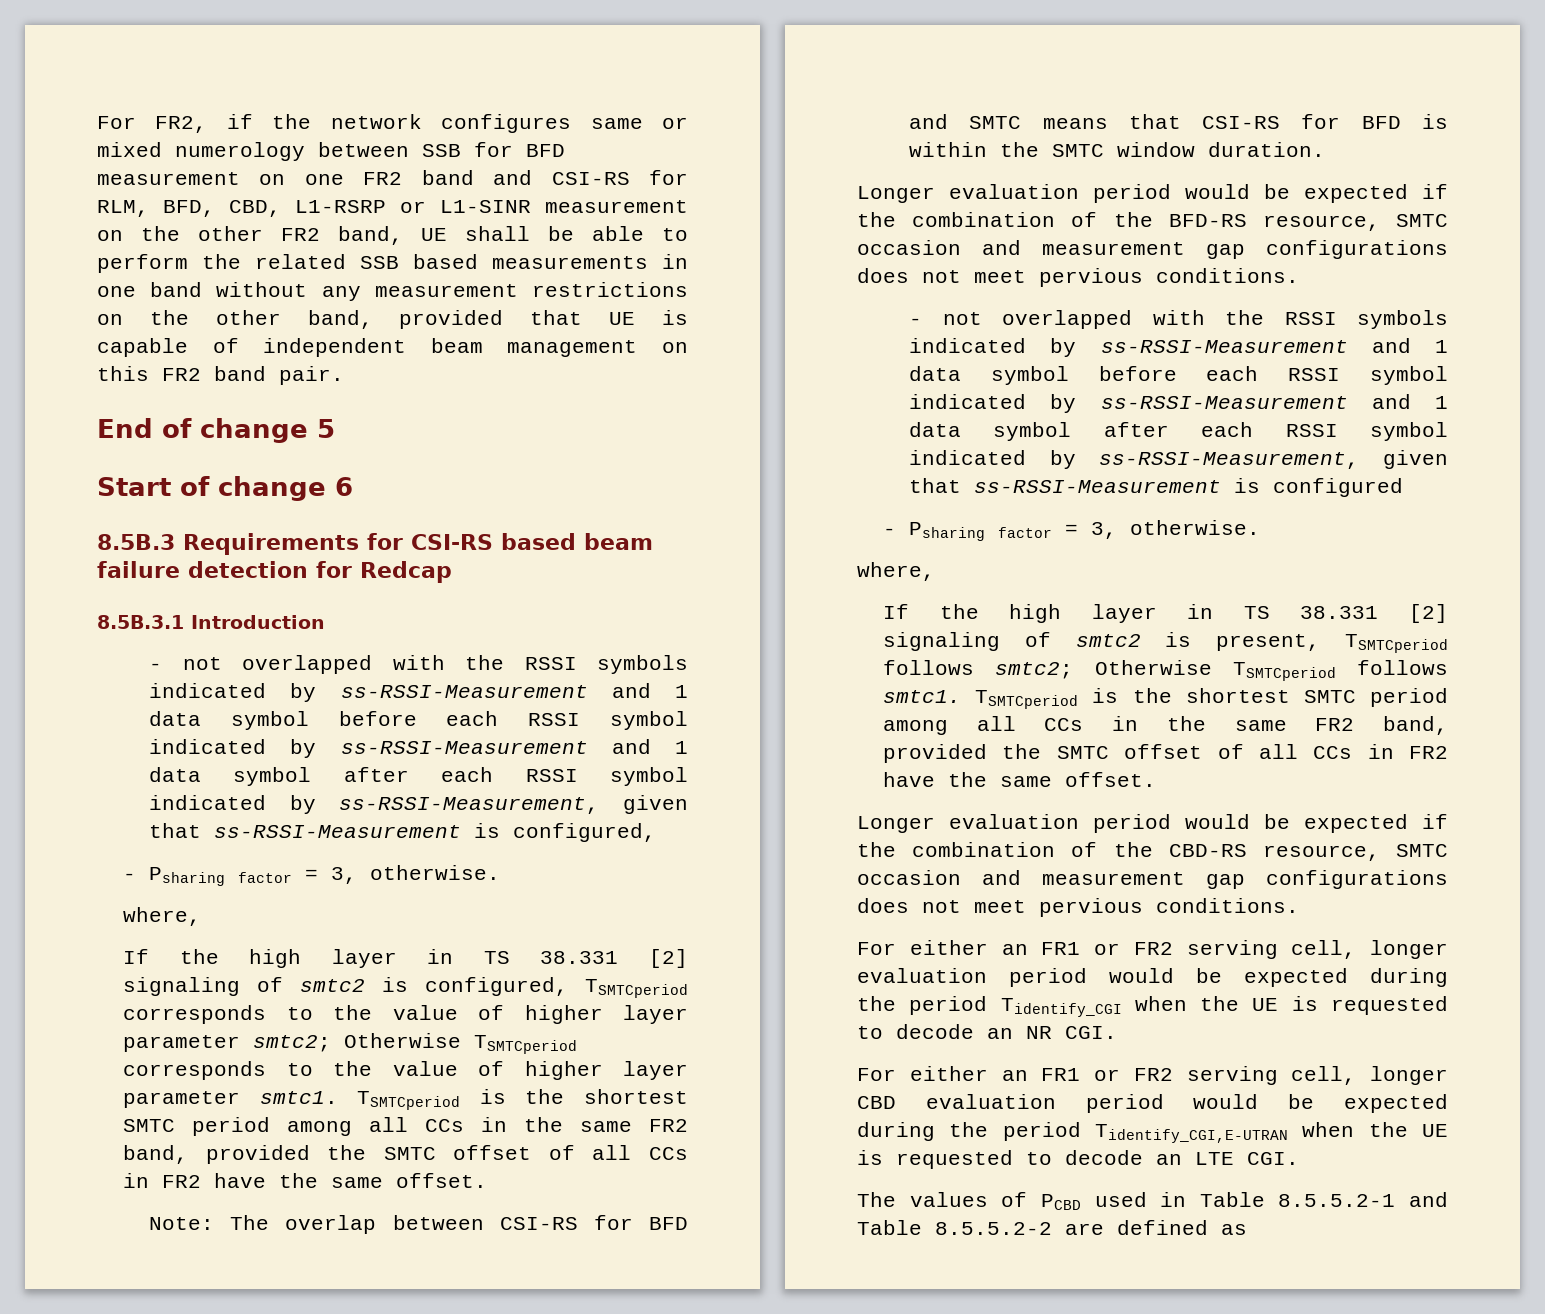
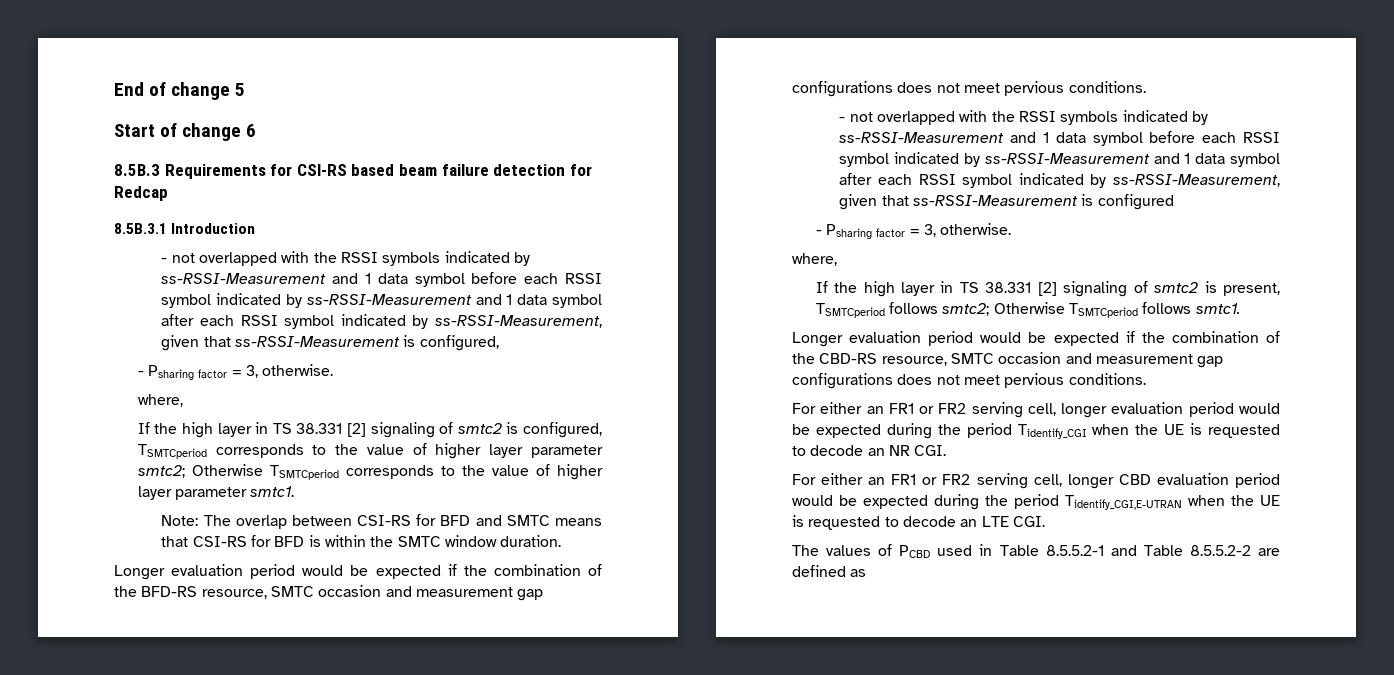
[97,114,689,133] [97,142,565,161] [97,170,689,185] [97,200,688,217] [97,226,688,245] [97,254,688,273] [97,282,688,301] [97,310,688,329] [97,338,689,357] [97,366,344,385] For FR2, if the network configures same or mixed numerology between SSB for BFD measurement on one FR2 band and CSI-RS for RLM, BFD, CBD, L1-RSRP or L1-SINR measurement on the other FR2 band, UE shall be able to perform the related SSB based measurements in one band without any measurement restrictions on the other band, provided that UE is capable of independent beam management on this FR2 band pair. // -> (114, 89) none
[357,1089,688,1110] [123,1117,689,1136] [123,1145,688,1164] [123,1173,488,1188] TSMTCperiod is the shortest SMTC period among all CCs in the same FR2 band, provided the SMTC offset of all CCs in FR2 have the same offset. -> (295, 491) none
[975,688,1448,709] [883,716,1448,735] [883,744,1448,763] [883,772,1157,787] TSMTCperiod is the shortest SMTC period among all CCs in the same FR2 band, provided the SMTC offset of all CCs in FR2 have the same offset. -> (1240, 308) none

